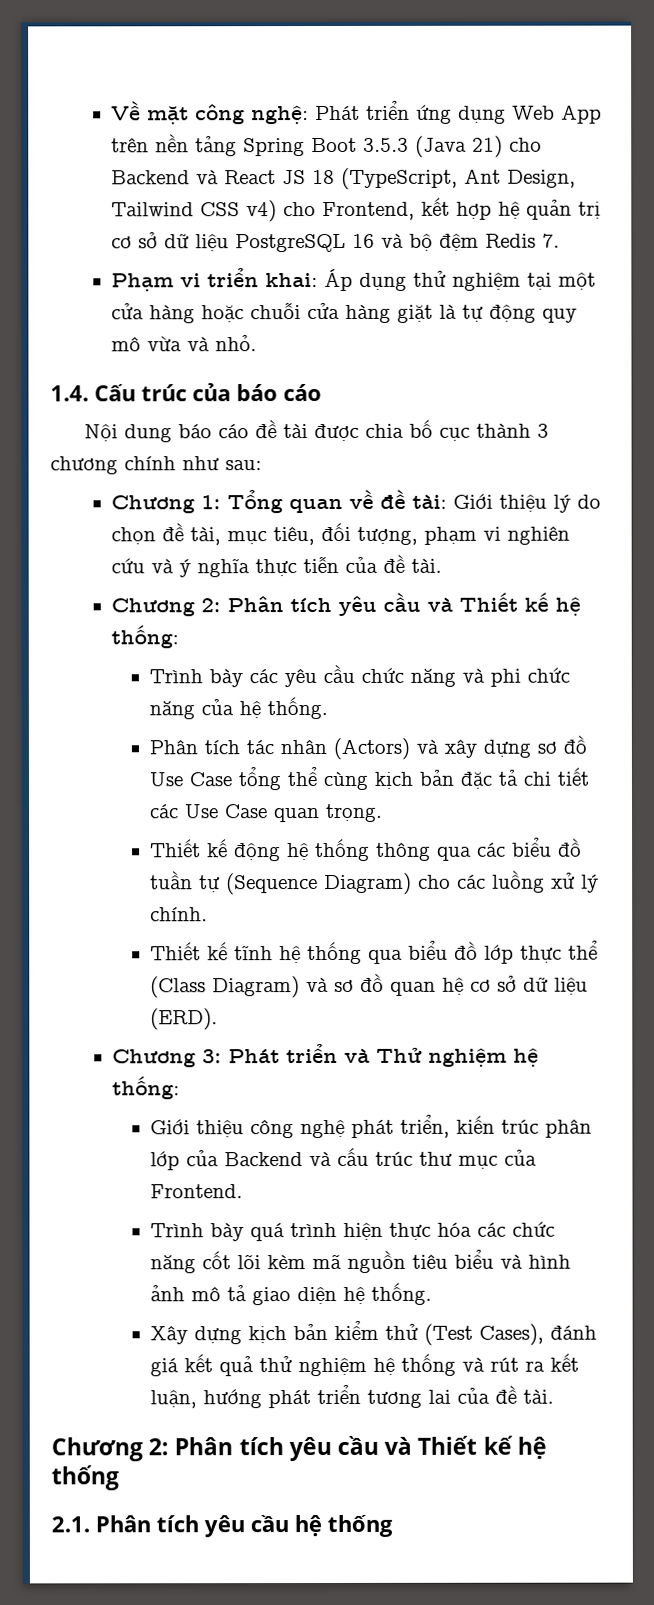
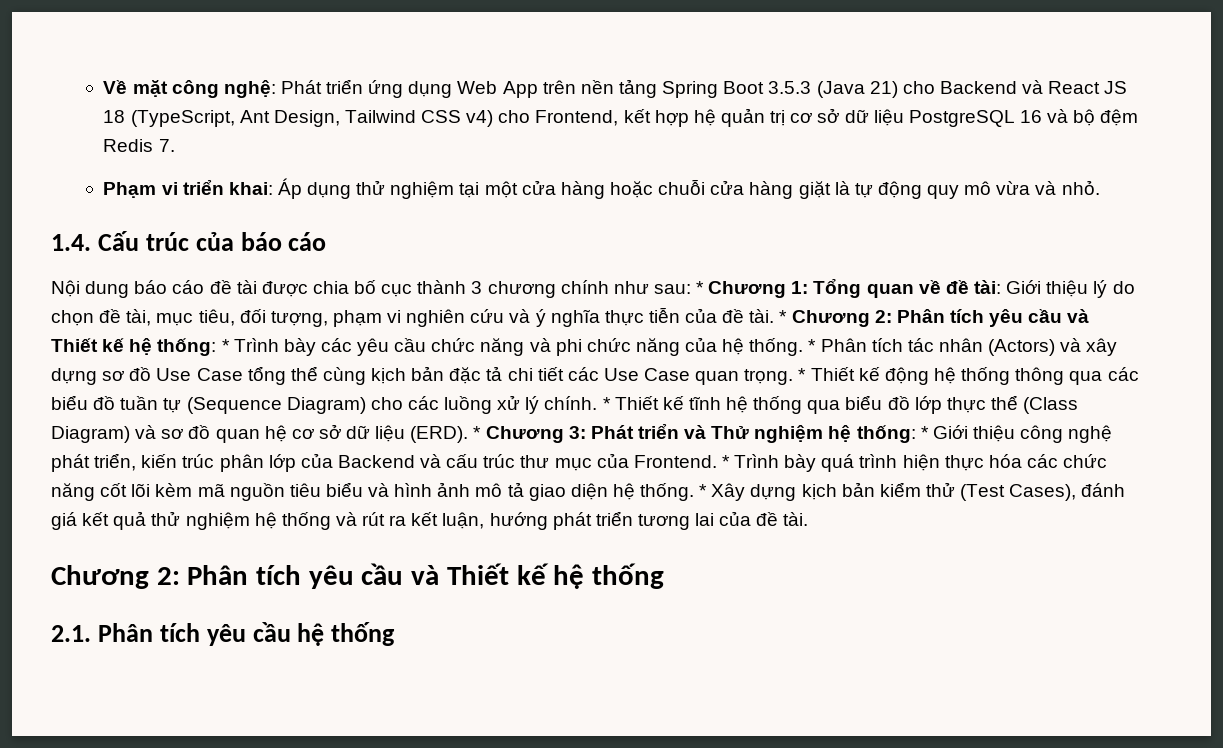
(262, 465) // -> [696,281,705,294] *
(442, 565) // -> [779,310,788,323] *
(179, 637) // -> [221,339,230,352] *
(329, 708) // -> [808,339,817,352] *
(384, 813) // -> [798,368,807,381] *
(209, 914) // -> [602,397,611,410] *
(219, 1019) // -> [473,426,482,439] *
(180, 1088) // -> [920,426,929,439] *
(244, 1191) // -> [721,455,730,468] *
(433, 1293) // -> [699,484,708,497] *

